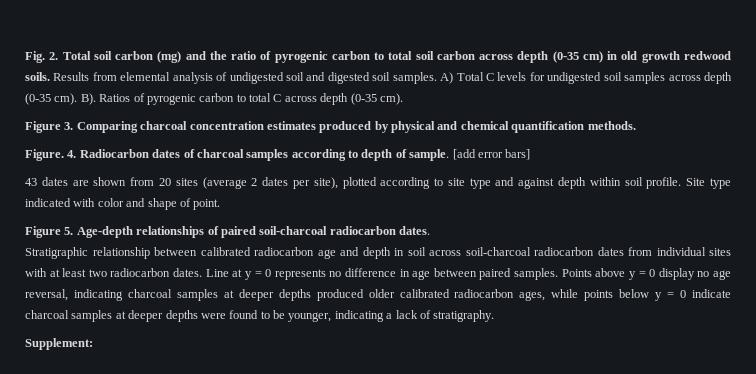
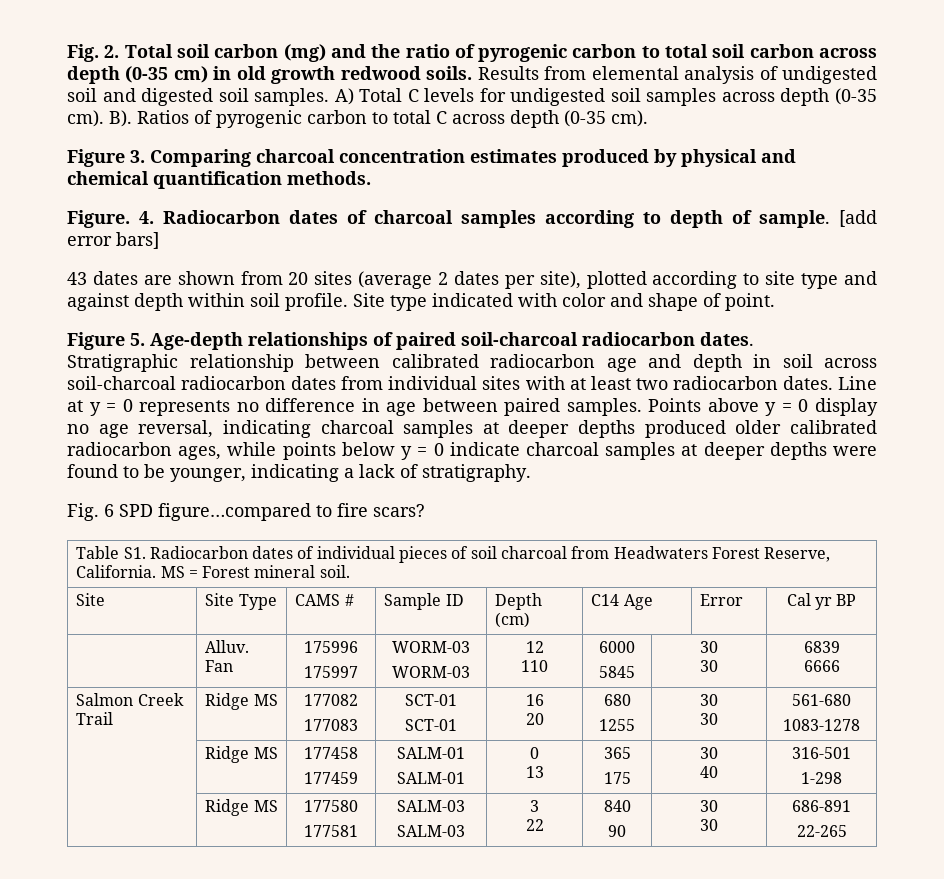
[25,338,93,350] Supplement: -> [67,503,425,521] [76,546,831,563] [76,565,350,578] [76,593,106,606] [205,593,277,610] [295,594,354,606] [384,593,464,610] [495,593,543,610] [495,612,531,628] [591,594,653,610] [700,594,744,606] [786,593,857,610] [205,640,250,653] [205,660,234,672] [304,641,358,653] [304,666,358,678] [392,641,470,653] [392,666,470,678] [525,641,544,653] [521,660,548,672] [599,641,635,653] [599,666,635,678] [700,641,718,653] [700,660,718,672] [803,641,840,653] [803,660,840,672] [76,693,184,706] [76,712,114,725] [205,693,278,710] [304,694,358,706] [304,719,358,731] [405,694,457,706] [405,719,457,731] [525,694,544,706] [525,713,544,725] [603,694,631,706] [599,719,635,731] [700,694,718,706] [700,713,718,725] [792,694,851,706] [783,719,860,731] [205,746,278,763] [304,747,358,759] [304,772,358,784] [397,747,465,759] [397,772,465,784] [530,747,539,759] [525,766,544,778] [603,747,631,759] [603,772,631,784] [700,747,718,759] [700,766,718,778] [792,747,851,759] [801,772,842,784] [205,799,278,816] [304,800,358,812] [304,825,358,837] [397,800,465,812] [397,825,465,837] [530,800,539,812] [525,819,544,831] [603,800,631,812] [608,825,626,837] [700,800,718,812] [700,819,718,831] [792,800,851,812] [796,825,847,837] Fig. 6 SPD figure…compared to fire scars? // Table S1. Radiocarbon dates of individual pieces of soil charcoal from Headwaters Forest Reserve, California. MS = Forest mineral soil. // Site | Site Type | CAMS # | Sample ID | Depth (cm) | C14 Age | Error | Cal yr BP // | Alluv. Fan | 175996 // 175997 | WORM-03 // WORM-03 | 12 // 110 | 6000 // 5845 | 30 // 30 | 6839 // 6666 // Salmon Creek Trail | Ridge MS | 177082 // 177083 | SCT-01 // SCT-01 | 16 // 20 | 680 // 1255 | 30 // 30 | 561-680 // 1083-1278 // | Ridge MS | 177458 // 177459 | SALM-01 // SALM-01 | 0 // 13 | 365 // 175 | 30 // 40 | 316-501 // 1-298 // | Ridge MS | 177580 // 177581 | SALM-03 // SALM-03 | 3 // 22 | 840 // 90 | 30 // 30 | 686-891 // 22-265

